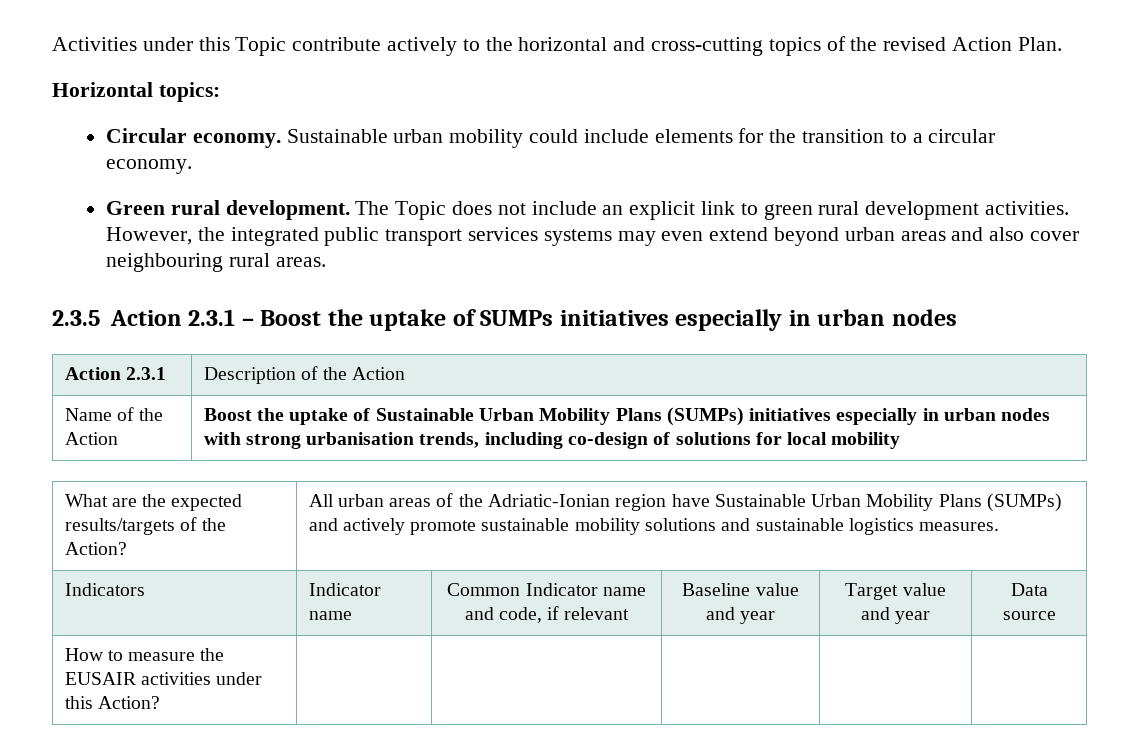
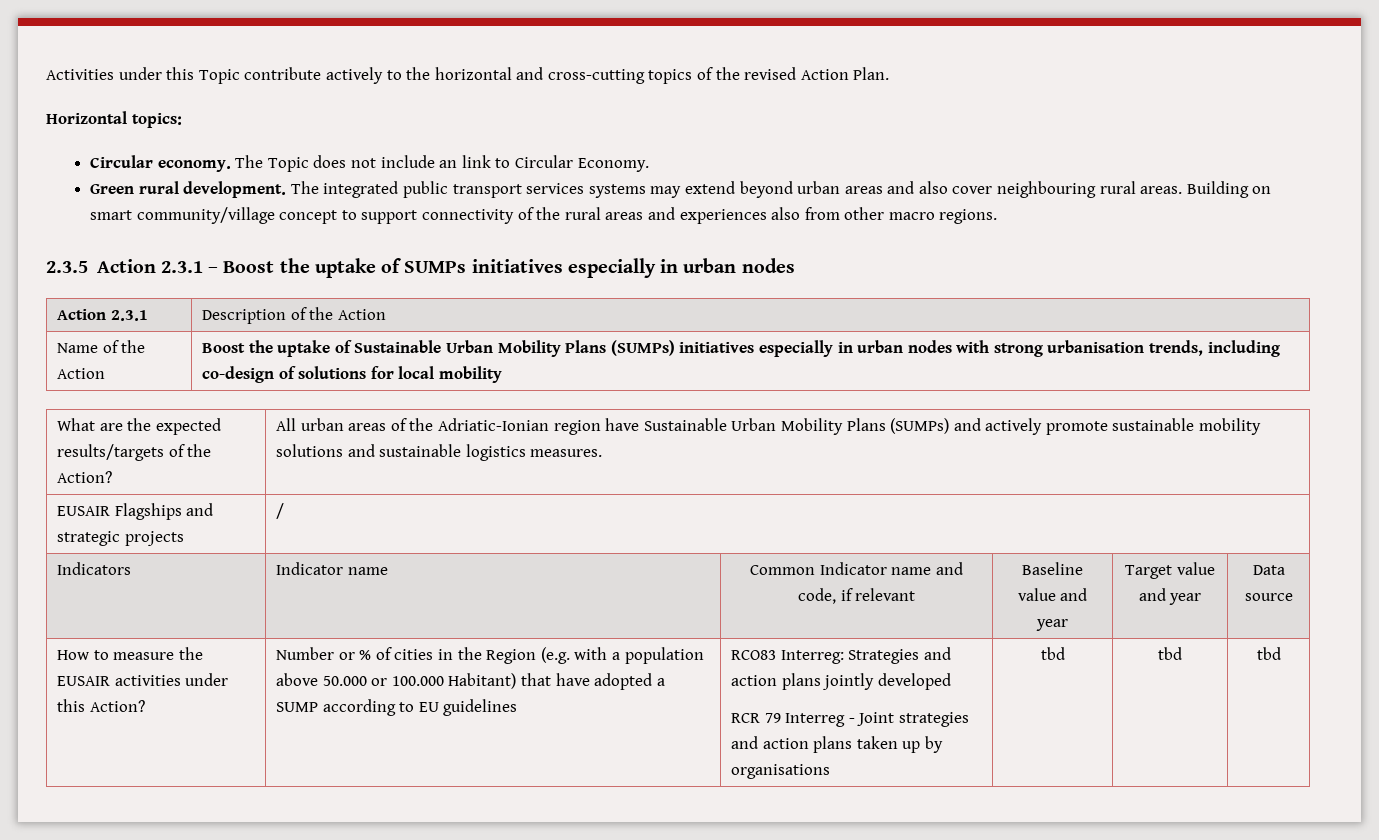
[286,128,996,148] [105,159,192,174] [105,200,350,220] Sustainable urban mobility could include elements for the transition to a circular economy. // Green rural development. -> (231, 166) none
[629,201,696,220] explicit -> (458, 164) none
[763,201,1069,220] [105,227,225,245] green rural development activities. However, the -> [514,155,649,172] [90,181,319,198] Circular Economy. // Green rural development. The
[661,231,704,241] even -> (682, 192) none
(326, 262) none -> [1186,181,1272,198] [90,207,998,224] Building on smart community/village concept to support connectivity of the rural areas and experiences also from other macro regions.
(1000, 526) none -> [57,503,214,520] [57,531,184,546] [276,503,285,519] // EUSAIR Flagships and strategic projects | /
(160, 702) | | | | -> [276,647,704,664] [276,673,665,690] [276,699,518,716] [731,647,951,664] [731,673,951,690] [731,712,969,727] [731,736,943,753] [731,764,831,779] [1040,647,1065,660] [1158,647,1182,660] [1256,647,1281,660] Number or % of cities in the Region (e.g. with a population above 50.000 or 100.000 Habitant) that have adopted a SUMP according to EU guidelines | RCO83 Interreg: Strategies and action plans jointly developed // RCR 79 Interreg - Joint strategies and action plans taken up by organisations | tbd | tbd | tbd

